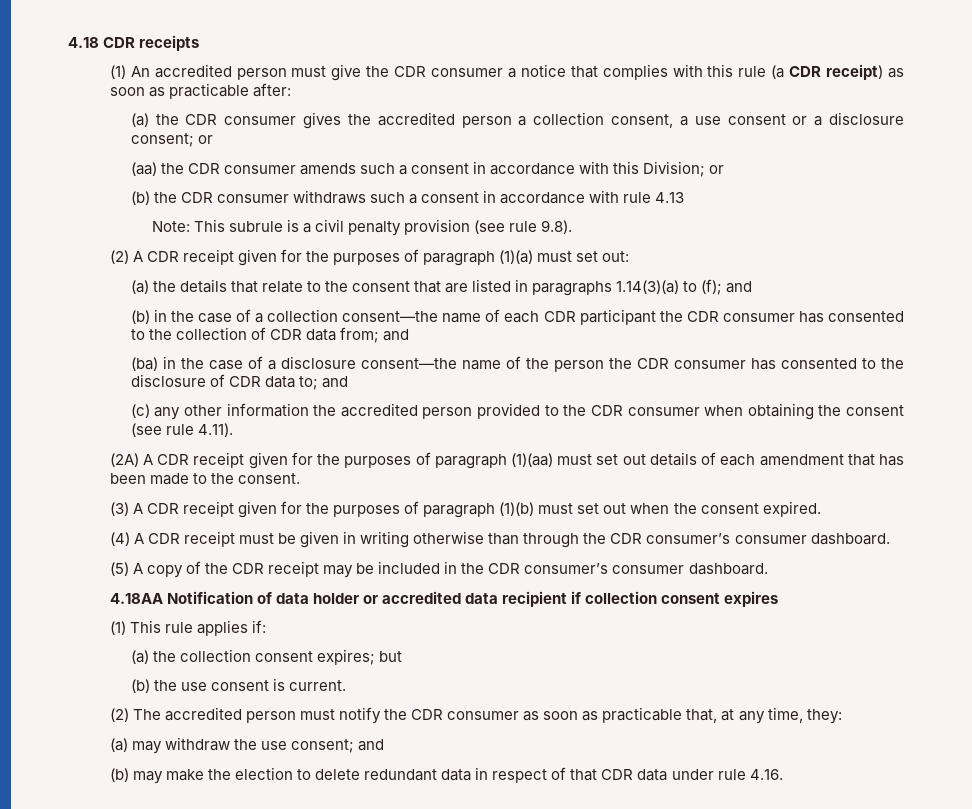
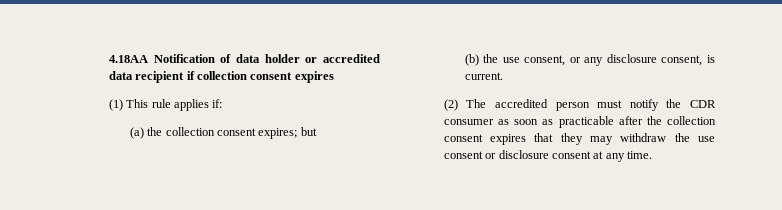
[68,35,200,51] [109,64,905,81] [109,83,291,99] [130,112,905,129] [130,133,213,147] [130,161,725,177] [130,190,685,205] [151,219,573,236] [109,249,630,266] [130,279,753,296] [130,309,905,325] [130,327,410,343] [130,356,905,372] [130,374,348,390] [130,403,904,420] [130,423,233,437] [109,452,904,469] [109,473,300,485] [109,501,821,518] [109,531,890,548] [109,561,768,578] 4.18 CDR receipts // (1) An accredited person must give the CDR consumer a notice that complies with this rule (a CDR receipt) as soon as practicable after: // (a) the CDR consumer gives the accredited person a collection consent, a use consent or a disclosure consent; or // (aa) the CDR consumer amends such a consent in accordance with this Division; or // (b) the CDR consumer withdraws such a consent in accordance with rule 4.13 // Note: This subrule is a civil penalty provision (see rule 9.8). // (2) A CDR receipt given for the purposes of paragraph (1)(a) must set out: // (a) the details that relate to the consent that are listed in paragraphs 1.14(3)(a) to (f); and // (b) in the case of a collection consent―the name of each CDR participant the CDR consumer has consented to the collection of CDR data from; and // (ba) in the case of a disclosure consent―the name of the person the CDR consumer has consented to the disclosure of CDR data to; and // (c) any other information the accredited person provided to the CDR consumer when obtaining the consent (see rule 4.11). // (2A) A CDR receipt given for the purposes of paragraph (1)(aa) must set out details of each amendment that has been made to the consent. // (3) A CDR receipt given for the purposes of paragraph (1)(b) must set out when the consent expired. // (4) A CDR receipt must be given in writing otherwise than through the CDR consumer’s consumer dashboard. // (5) A copy of the CDR receipt may be included in the CDR consumer’s consumer dashboard. // -> (108, 59) none
[210,680,269,691] consent -> [524,54,703,66] consent, or any disclosure consent,
[686,707,842,724] [109,737,385,754] [109,767,783,784] that, at any time, they: // (a) may withdraw the use consent; and // (b) may make the election to delete redundant data in respect of that CDR data under rule 4.16. -> [618,116,716,125] [443,133,715,145] [443,150,653,162] after the collection consent expires that they may withdraw the use consent or disclosure consent at any time.

